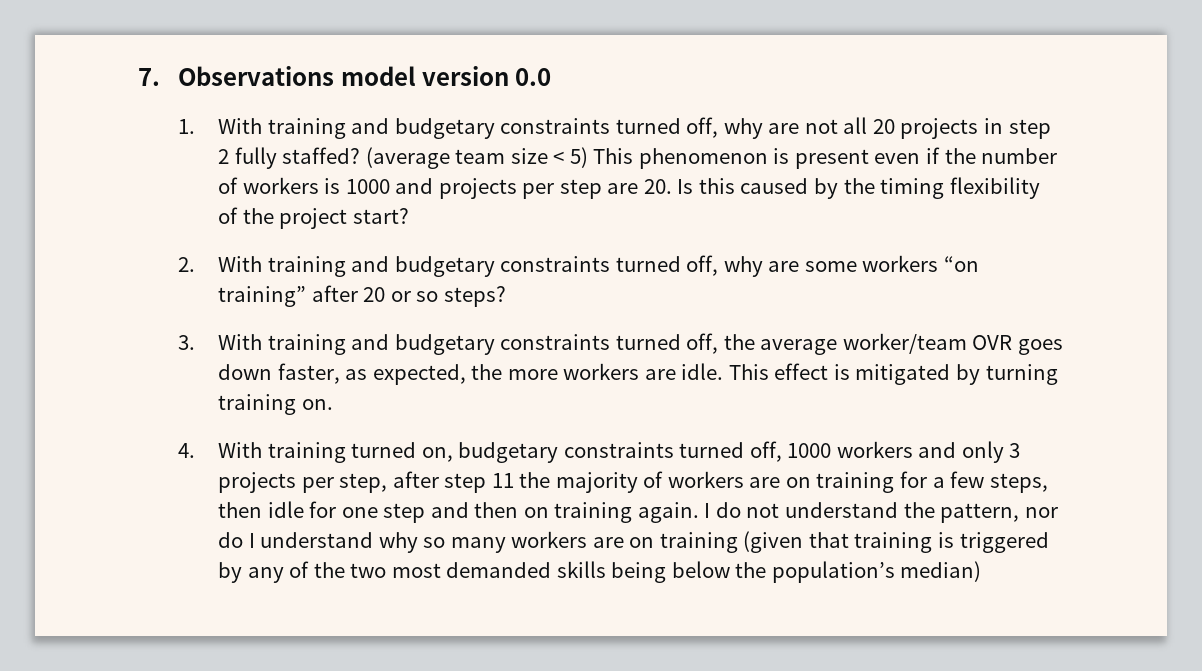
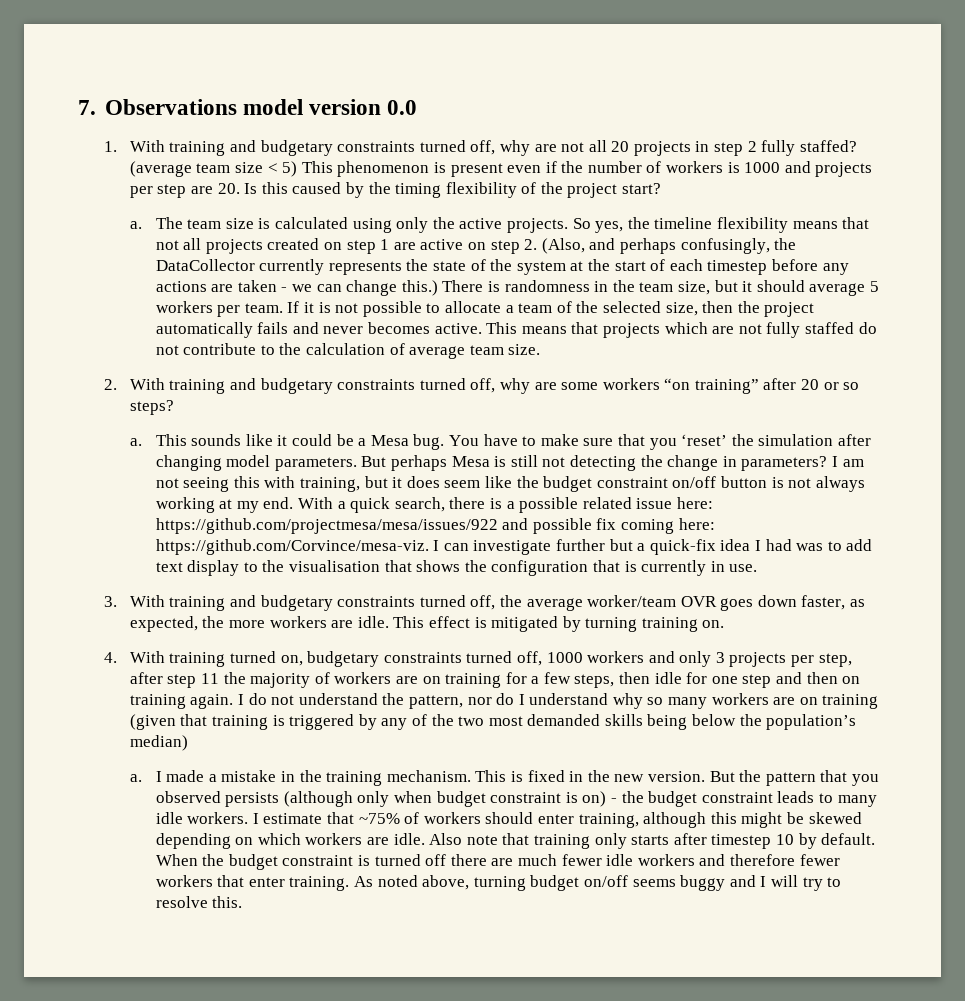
(409, 216) none -> [129,217,870,233] [155,238,797,254] [155,259,849,275] [155,280,879,296] [155,301,815,317] [155,322,877,338] [155,343,541,359] // a. The team size is calculated using only the active projects. So yes, the timeline flexibility means that not all projects created on step 1 are active on step 2. (Also, and perhaps confusingly, the DataCollector currently represents the state of the system at the start of each timestep before any actions are taken - we can change this.) There is randomness in the team size, but it should average 5 workers per team. If it is not possible to allocate a team of the selected size, then the project automatically fails and never becomes active. This means that projects which are not fully staffed do not contribute to the calculation of average team size.
(506, 296) none -> [129,434,871,450] [155,455,864,471] [155,476,865,492] [155,497,713,513] [155,518,715,534] [155,539,873,555] [155,560,758,576] // a. This sounds like it could be a Mesa bug. You have to make sure that you ‘reset’ the simulation after changing model parameters. But perhaps Mesa is still not detecting the change in parameters? I am not seeing this with training, but it does seem like the budget constraint on/off button is not always working at my end. With a quick search, there is a possible related issue here: https://github.com/projectmesa/mesa/issues/922 and possible fix coming here: https://github.com/Corvince/mesa-viz. I can investigate further but a quick-fix idea I had was to add text display to the visualisation that shows the configuration that is currently in use.
(982, 571) none -> [129,770,879,786] [155,791,877,807] [155,812,862,828] [155,833,876,849] [155,854,840,870] [155,875,842,891] [155,896,243,908] // a. I made a mistake in the training mechanism. This is fixed in the new version. But the pattern that you observed persists (although only when budget constraint is on) - the budget constraint leads to many idle workers. I estimate that ~75% of workers should enter training, although this might be skewed depending on which workers are idle. Also note that training only starts after timestep 10 by default. When the budget constraint is turned off there are much fewer idle workers and therefore fewer workers that enter training. As noted above, turning budget on/off seems buggy and I will try to resolve this.

